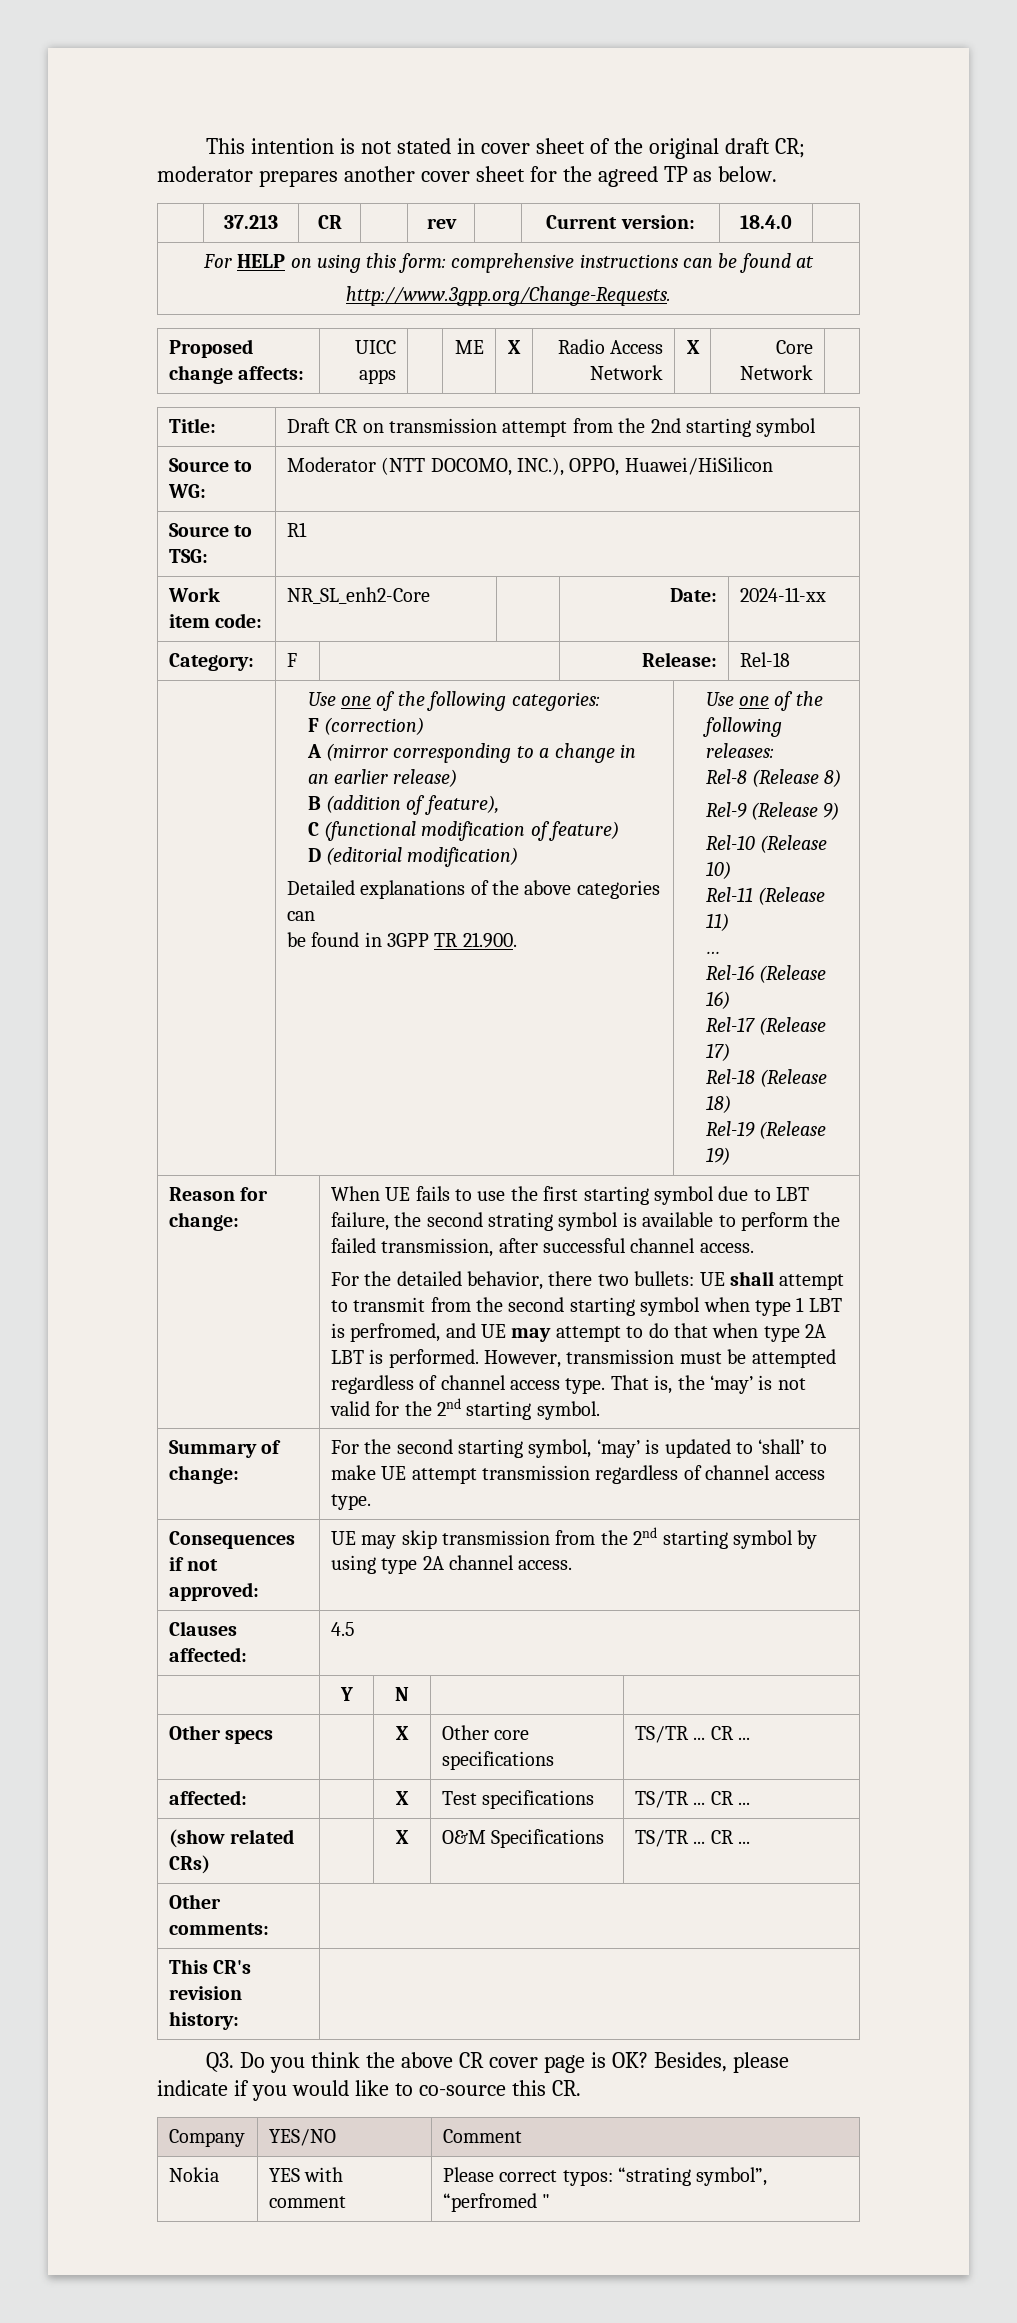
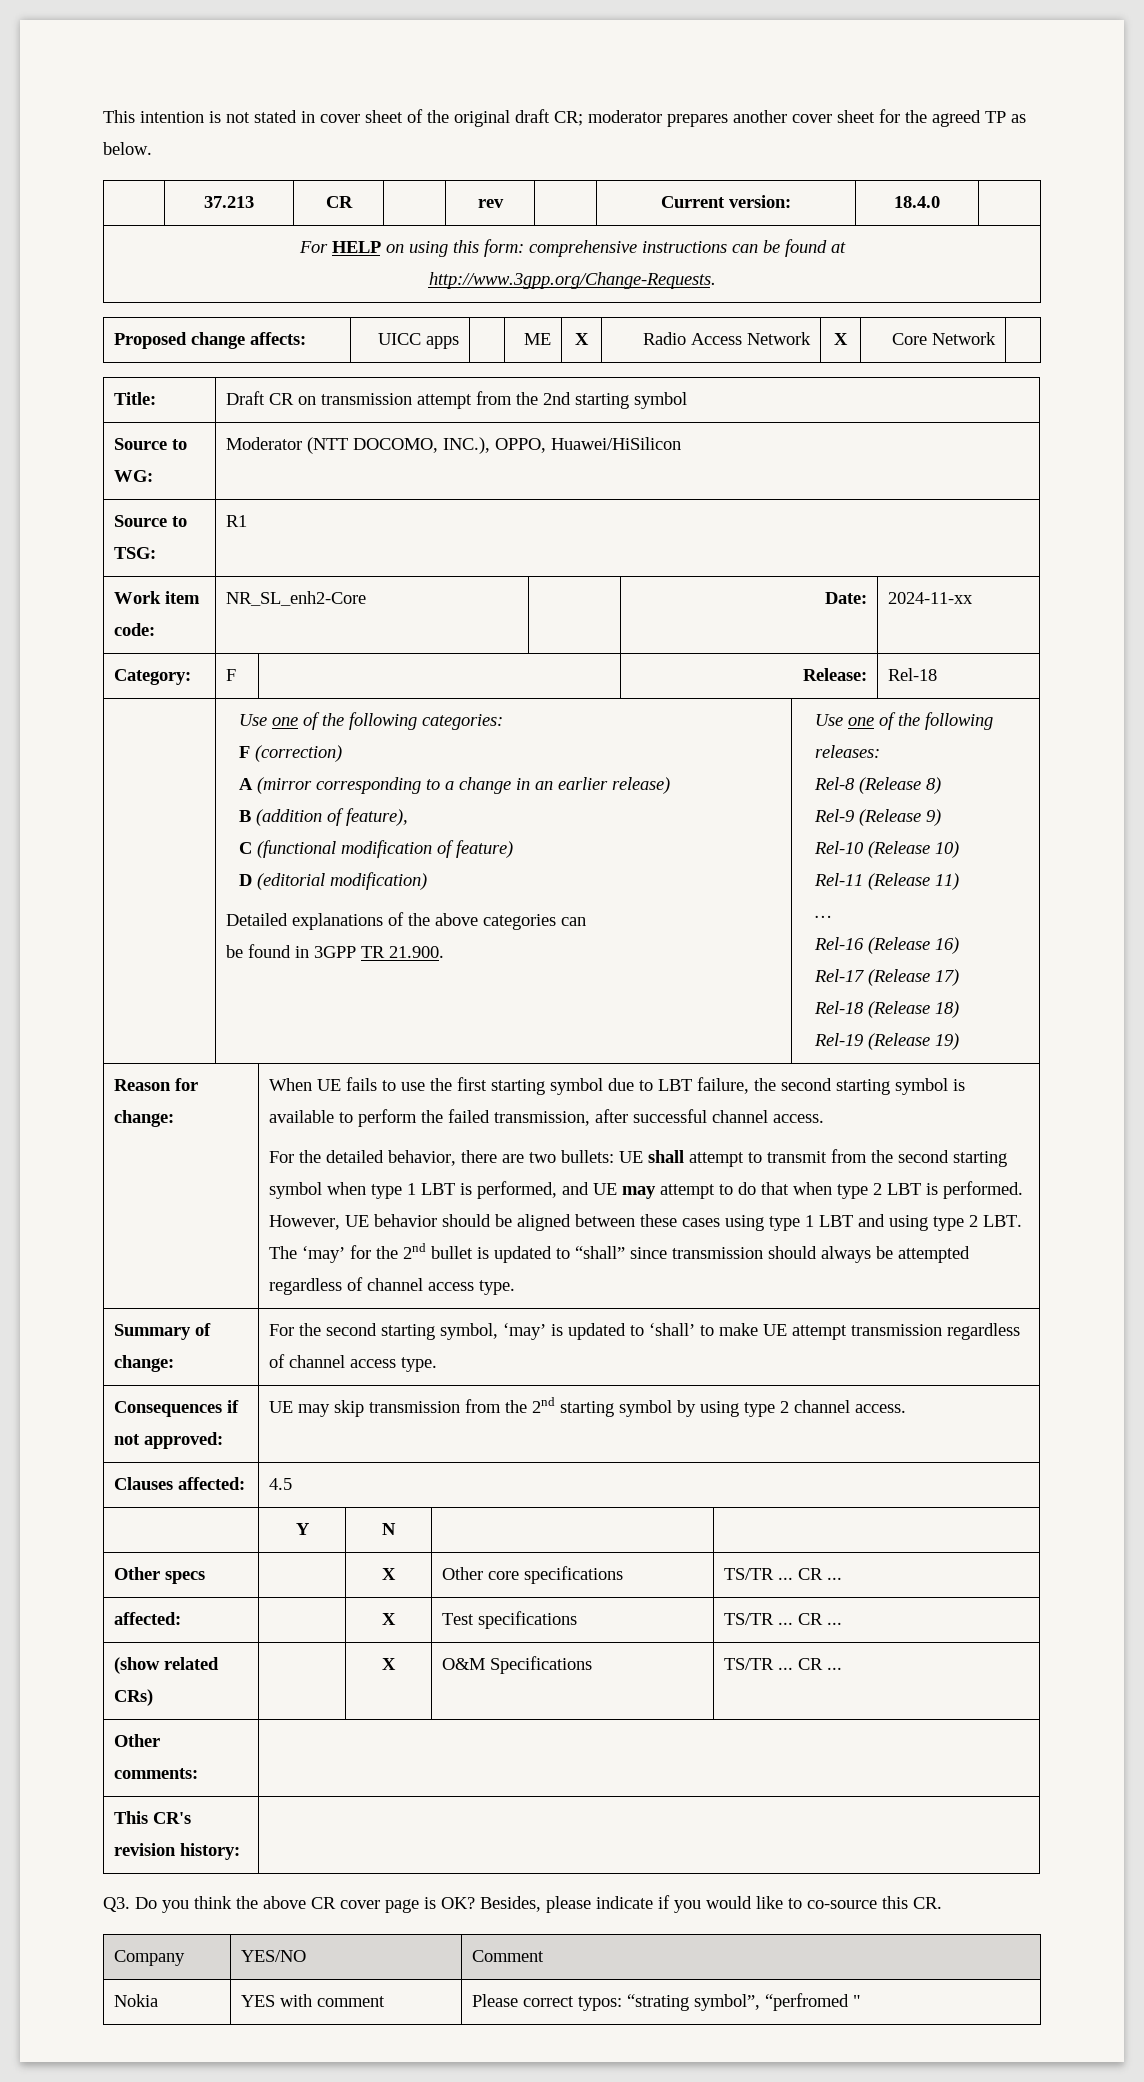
[487,1212,553,1231] strating -> [835,1079,890,1095] starting
(593, 1278) none -> [501,1154,524,1163] are
[350,1323,441,1342] perfromed, -> [476,1181,557,1199] performed,
[805,1324,827,1338] 2A -> [872,1183,882,1195] 2
[566,1349,722,1364] transmission must -> [344,1214,1022,1231] [268,1243,871,1263] UE behavior should be aligned between these cases using type 1 LBT and using type 2 LBT. The ‘may’ for the 2nd bullet is updated to “shall” since transmission should always
[610,1375,806,1394] [329,1398,600,1420] That is, the ‘may’ is not valid for the 2nd starting symbol. -> (515, 1287) none
[422,1556,444,1570] 2A -> [779,1401,789,1413] 2

